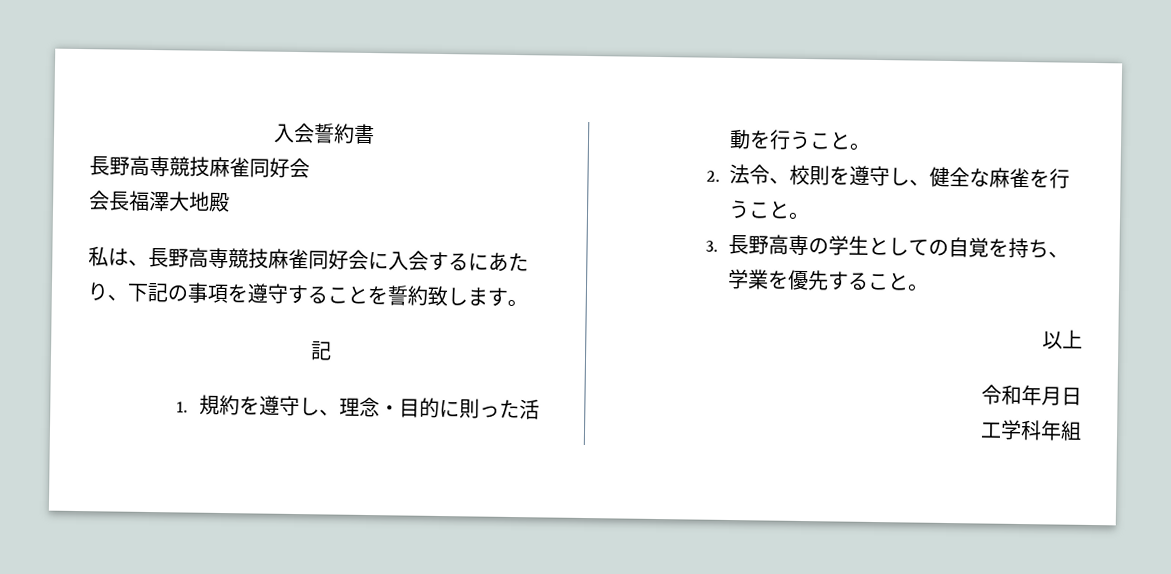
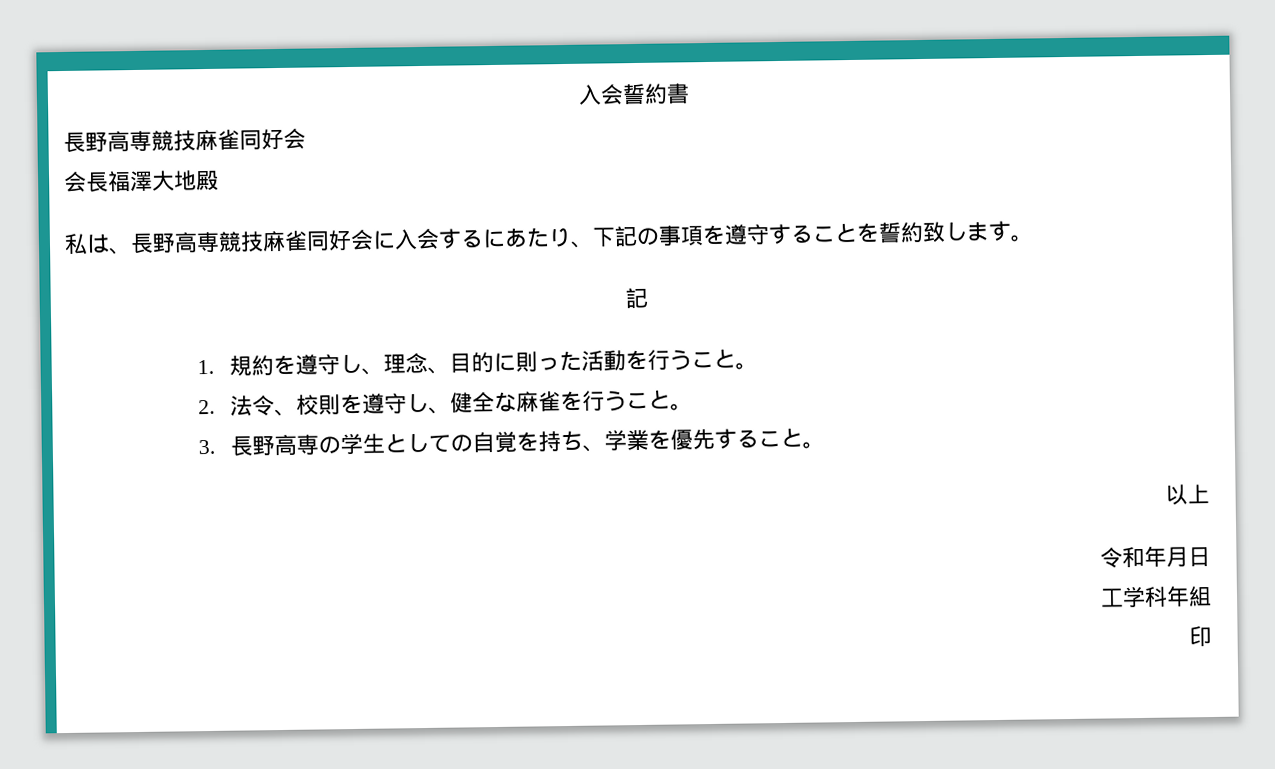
[379,405,401,416] ・ -> [427,366,451,374] 、
(1082, 430) none -> [1189,626,1212,647] // 印

